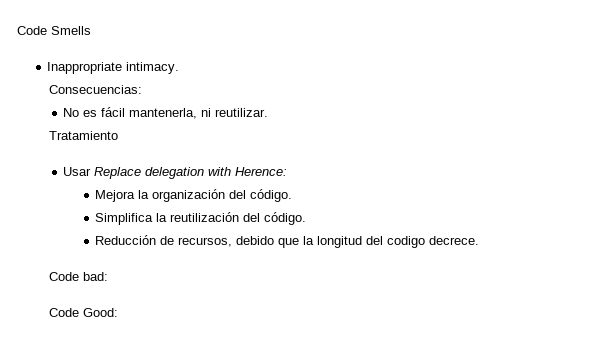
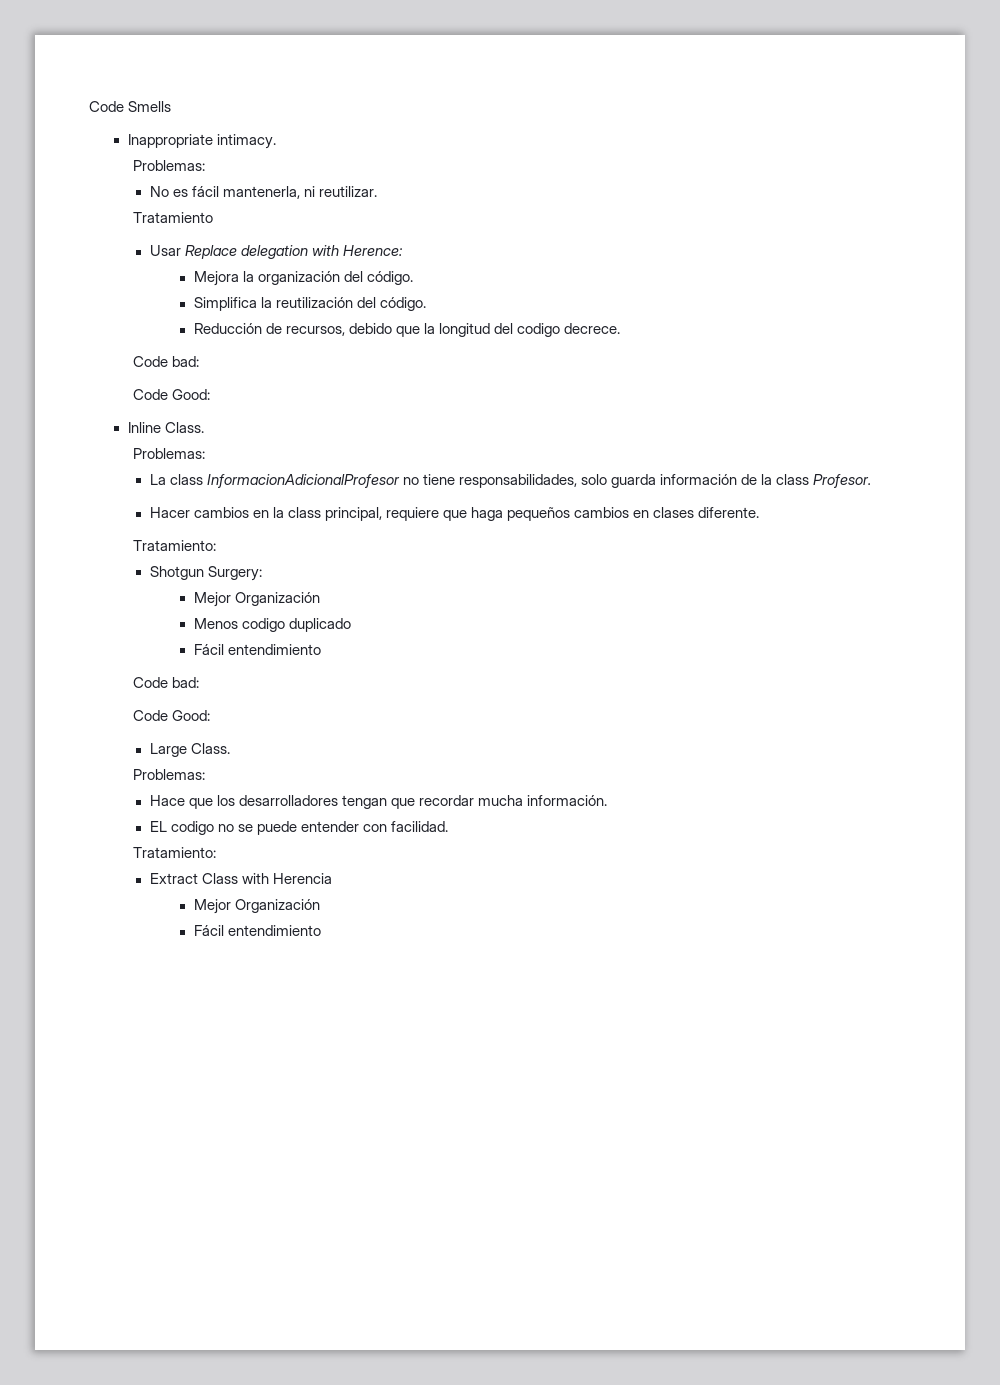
[49,85,143,94] Consecuencias: -> [133,160,206,171] Problemas:
(119, 312) none -> [127,422,204,433] [133,448,206,459] [149,474,872,488] [149,507,760,521] [133,540,217,551] [149,566,262,581] [193,592,320,607] [193,618,351,632] [193,644,321,655] [133,677,200,688] [133,710,211,721] [149,743,230,757] [133,769,206,780] [149,795,608,809] [149,821,449,835] [133,847,217,858] [149,873,332,884] [193,899,320,914] [193,925,321,936] // Inline Class. // Problemas: // La class InformacionAdicionalProfesor no tiene responsabilidades, solo guarda información de la class Profesor. // Hacer cambios en la class principal, requiere que haga pequeños cambios en clases diferente. // Tratamiento: // Shotgun Surgery: // Mejor Organización // Menos codigo duplicado // Fácil entendimiento // Code bad: // Code Good: // Large Class. // Problemas: // Hace que los desarrolladores tengan que recordar mucha información. // EL codigo no se puede entender con facilidad. // Tratamiento: // Extract Class with Herencia // Mejor Organización // Fácil entendimiento

